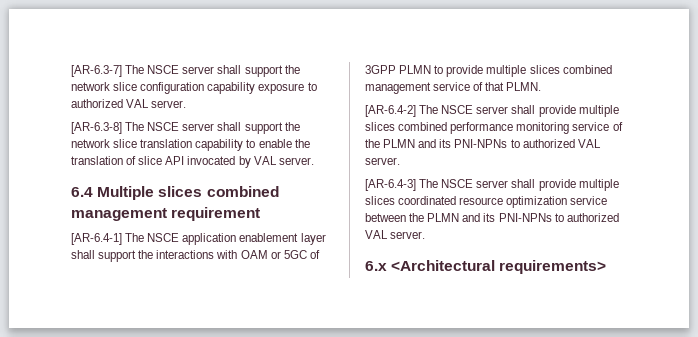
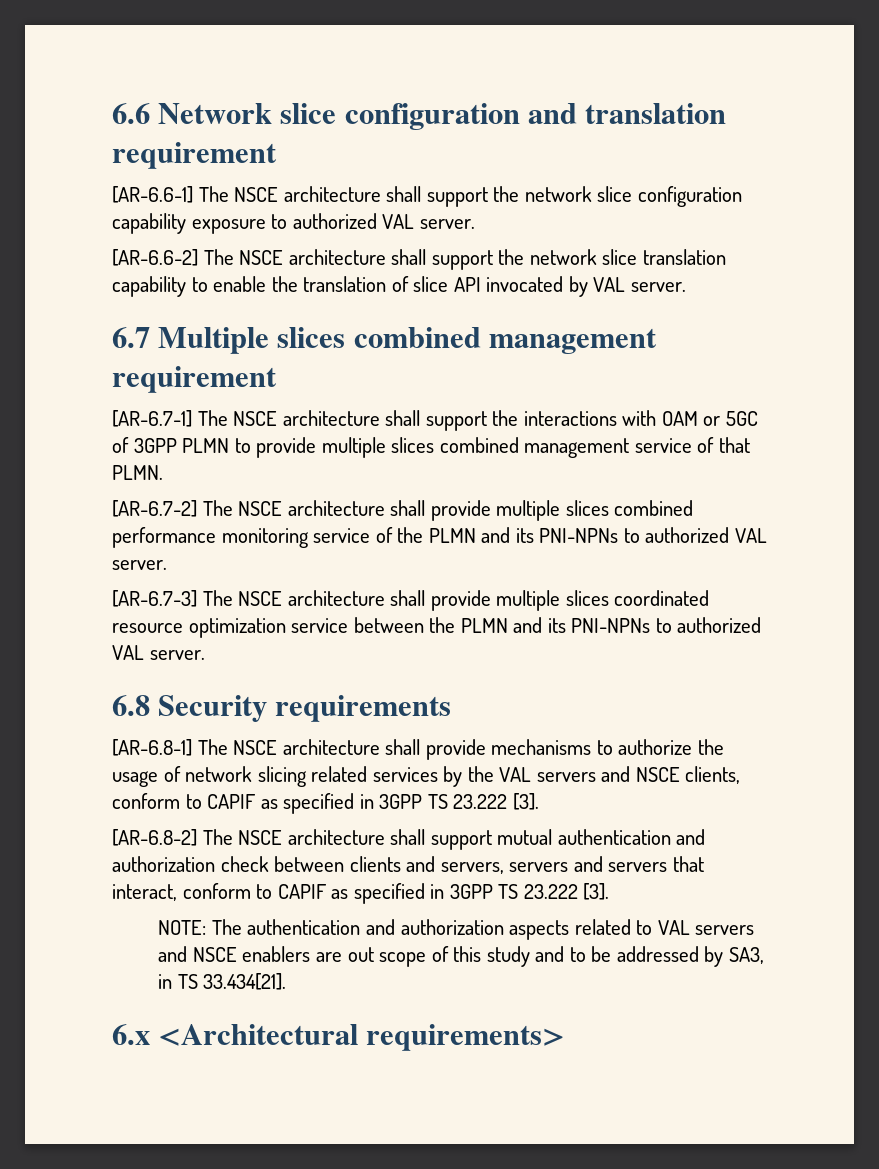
[71,65,215,77] [AR-6.3-7] The NSCE server -> [112,103,727,130] [112,142,277,169] [112,186,381,203] 6.6 Network slice configuration and translation requirement // [AR-6.6-1] The NSCE architecture
[71,122,215,134] [AR-6.3-8] The NSCE server -> [112,249,386,266] [AR-6.6-2] The NSCE architecture
[71,187,93,197] 6.4 -> [112,327,150,348] 6.7
[71,233,326,245] [AR-6.4-1] The NSCE application enablement layer -> [112,410,380,427] [AR-6.7-1] The NSCE architecture
[365,105,509,117] [AR-6.4-2] The NSCE server -> [112,500,385,517] [AR-6.7-2] The NSCE architecture
[365,179,509,191] [AR-6.4-3] The NSCE server -> [112,590,385,607] [AR-6.7-3] The NSCE architecture
(426, 235) none -> [112,695,452,722] [112,739,724,760] [112,766,741,787] [112,793,539,814] [112,829,706,850] [112,856,704,874] [112,883,610,904] [158,919,755,940] [158,946,764,967] [158,973,287,990] // 6.8 Security requirements // [AR-6.8-1] The NSCE architecture shall provide mechanisms to authorize the usage of network slicing related services by the VAL servers and NSCE clients, conform to CAPIF as specified in 3GPP TS 23.222 [3]. // [AR-6.8-2] The NSCE architecture shall support mutual authentication and authorization check between clients and servers, servers and servers that interact, conform to CAPIF as specified in 3GPP TS 23.222 [3]. // NOTE: The authentication and authorization aspects related to VAL servers and NSCE enablers are out scope of this study and to be addressed by SA3, in TS 33.434[21].

